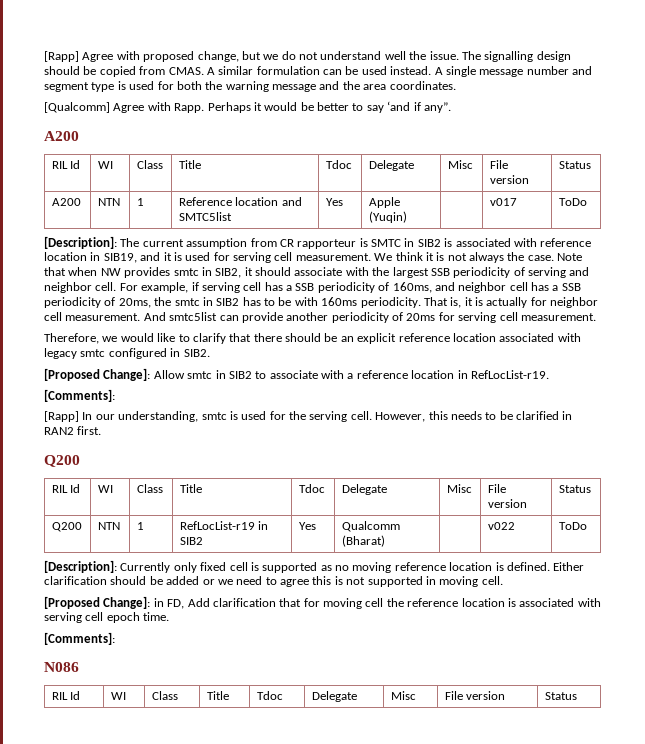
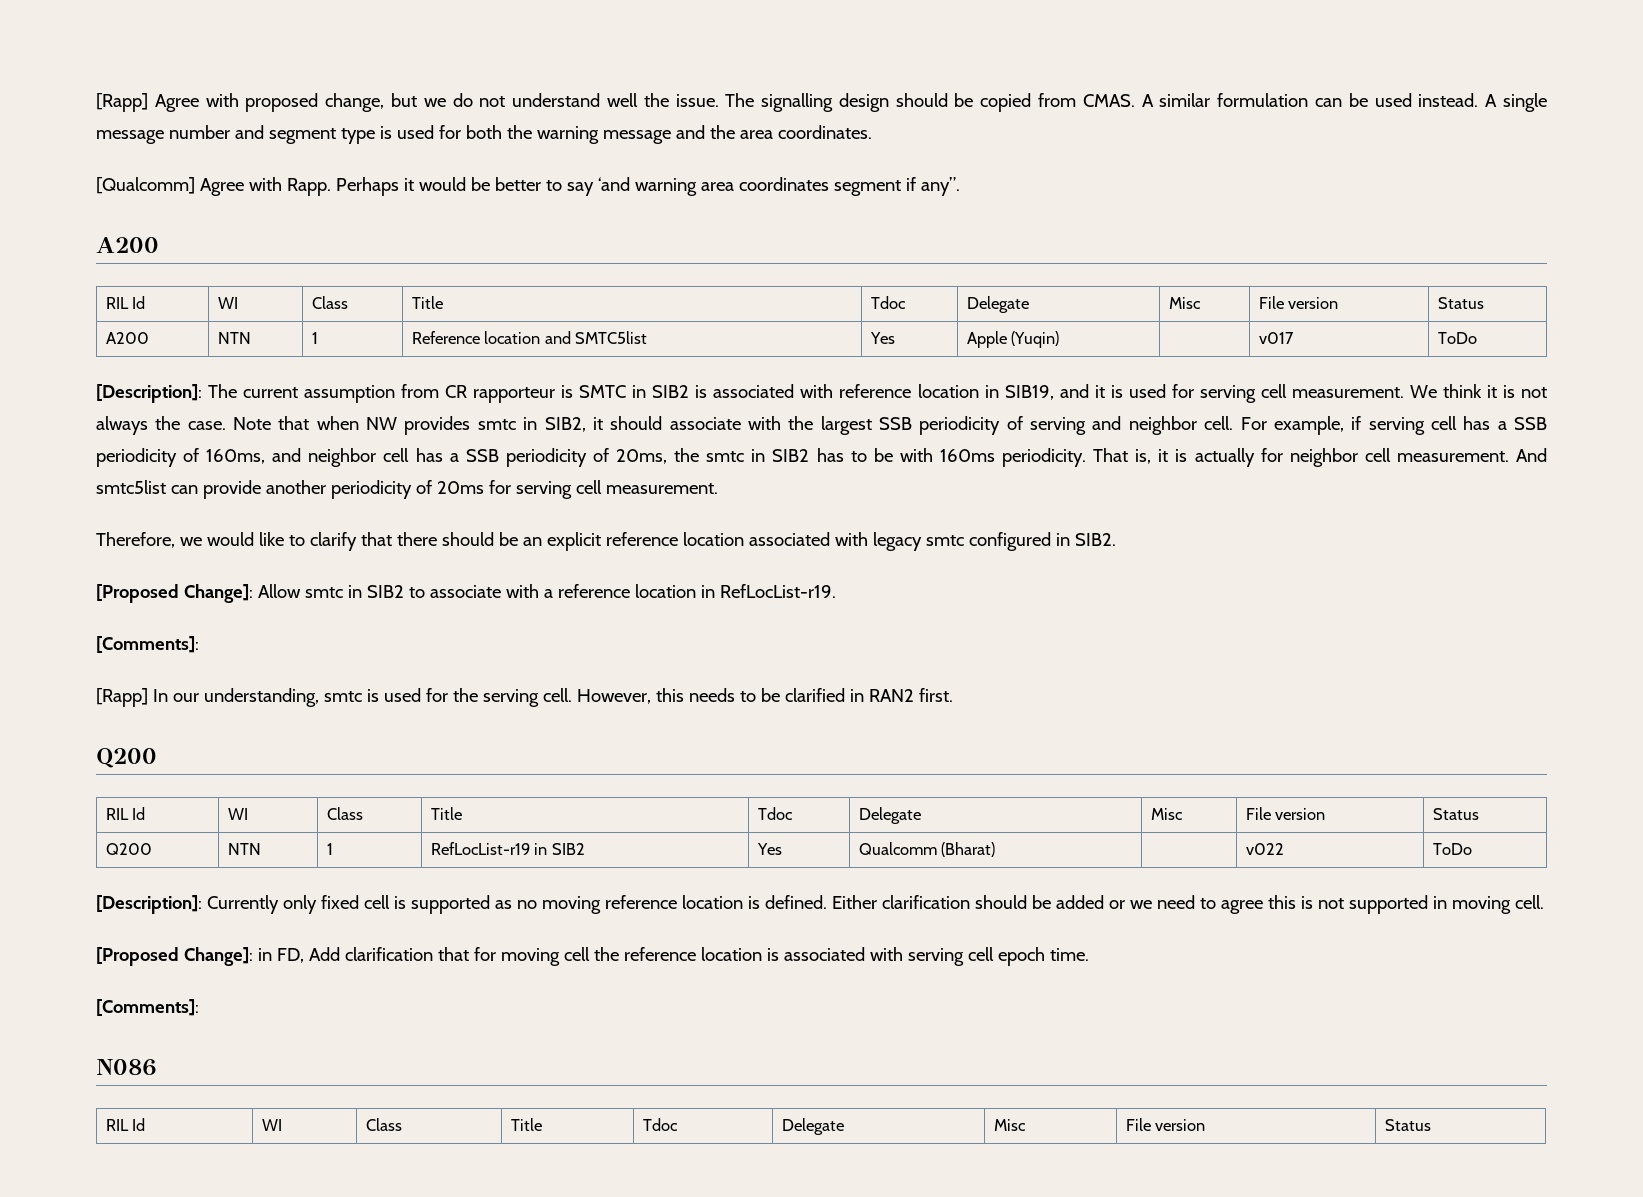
(411, 106) none -> [634,177,901,196] warning area coordinates segment

